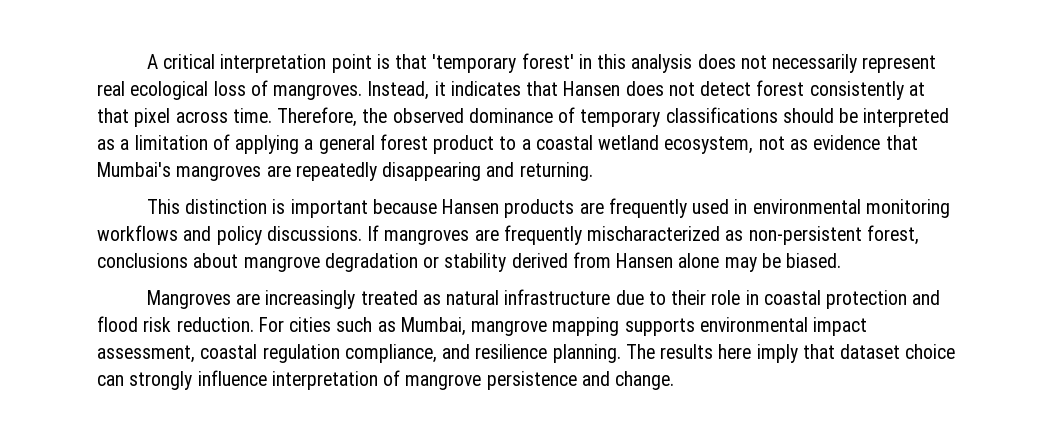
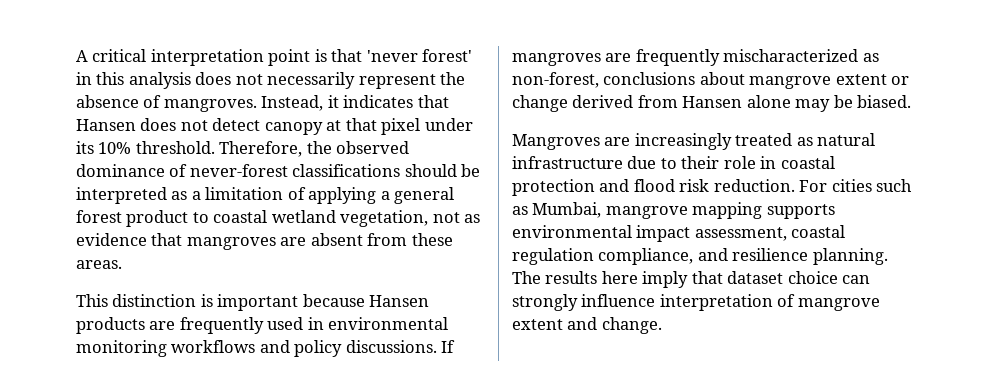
[432,54,517,73] 'temporary -> [366,50,418,62] 'never
[97,81,246,100] real ecological loss -> [440,72,466,85] [76,95,139,108] the absence
[756,80,904,100] forest consistently -> [264,122,323,135] canopy
[175,108,272,123] across time. -> [424,118,473,131] [76,141,215,154] under its 10% threshold.
[580,109,661,127] temporary -> [189,164,288,177] never-forest
[521,139,531,150] a -> (209, 217) none
[664,136,754,154] ecosystem, -> [340,210,429,227] vegetation,
[97,162,593,181] Mumbai's mangroves are repeatedly disappearing and returning. -> [186,233,453,250] [76,260,122,269] mangroves are absent from these areas.
[748,225,919,245] non-persistent forest, -> [512,72,599,88] non-forest,
[324,253,507,272] degradation or stability -> [835,74,910,85] [512,95,568,112] extent or change
[486,371,577,390] persistence -> [512,319,563,330] extent

